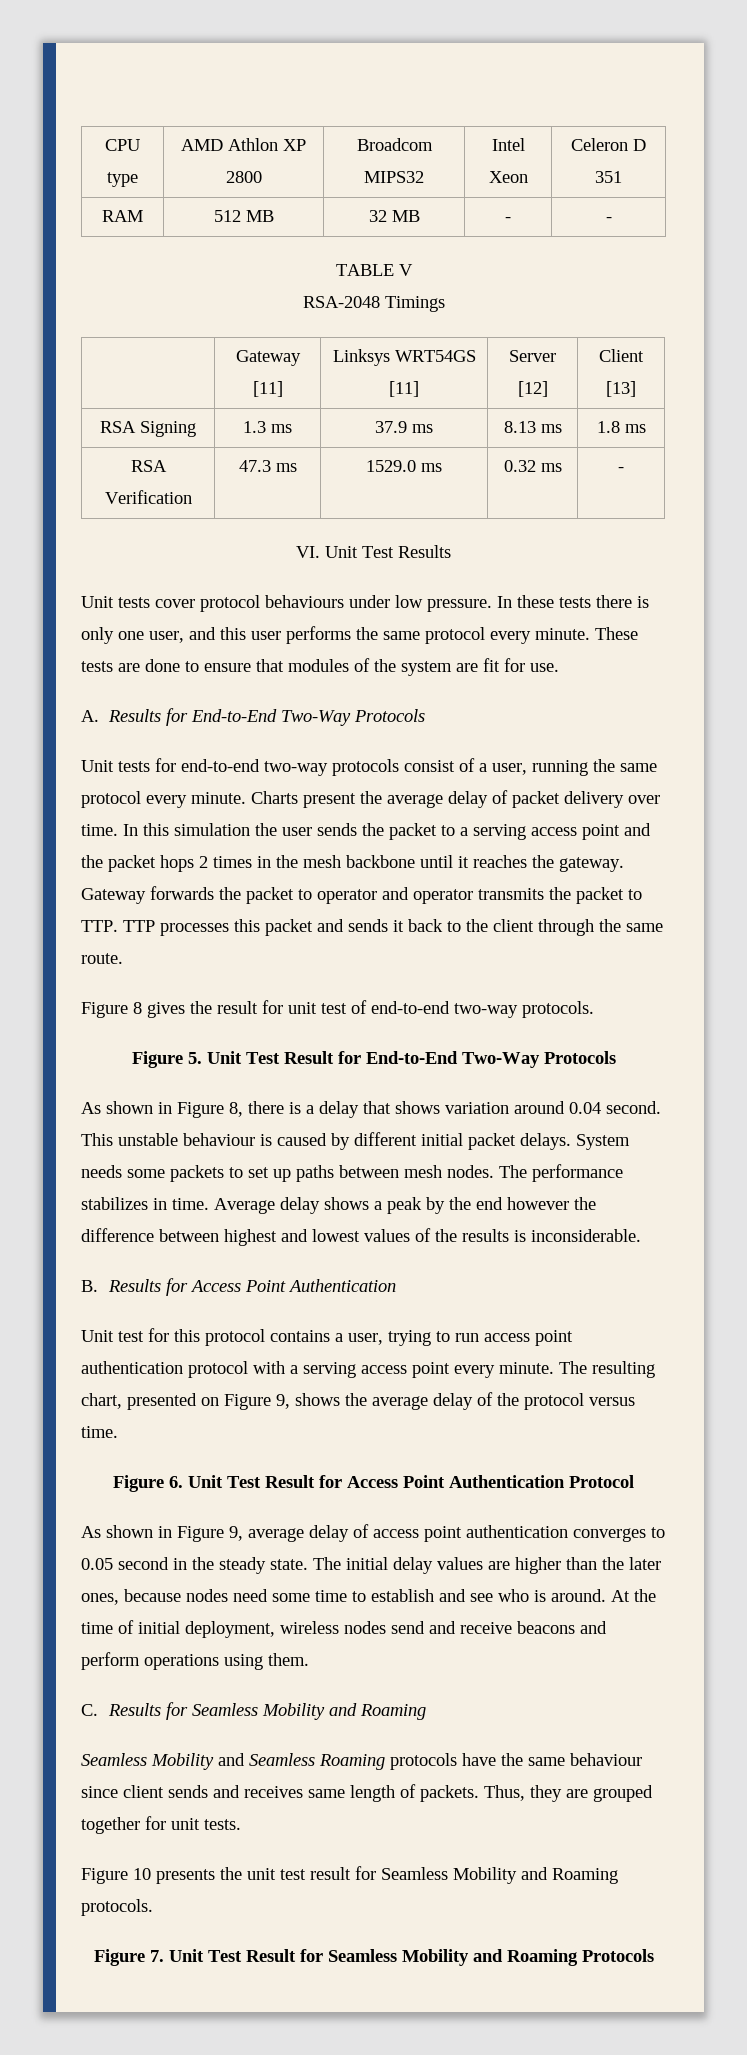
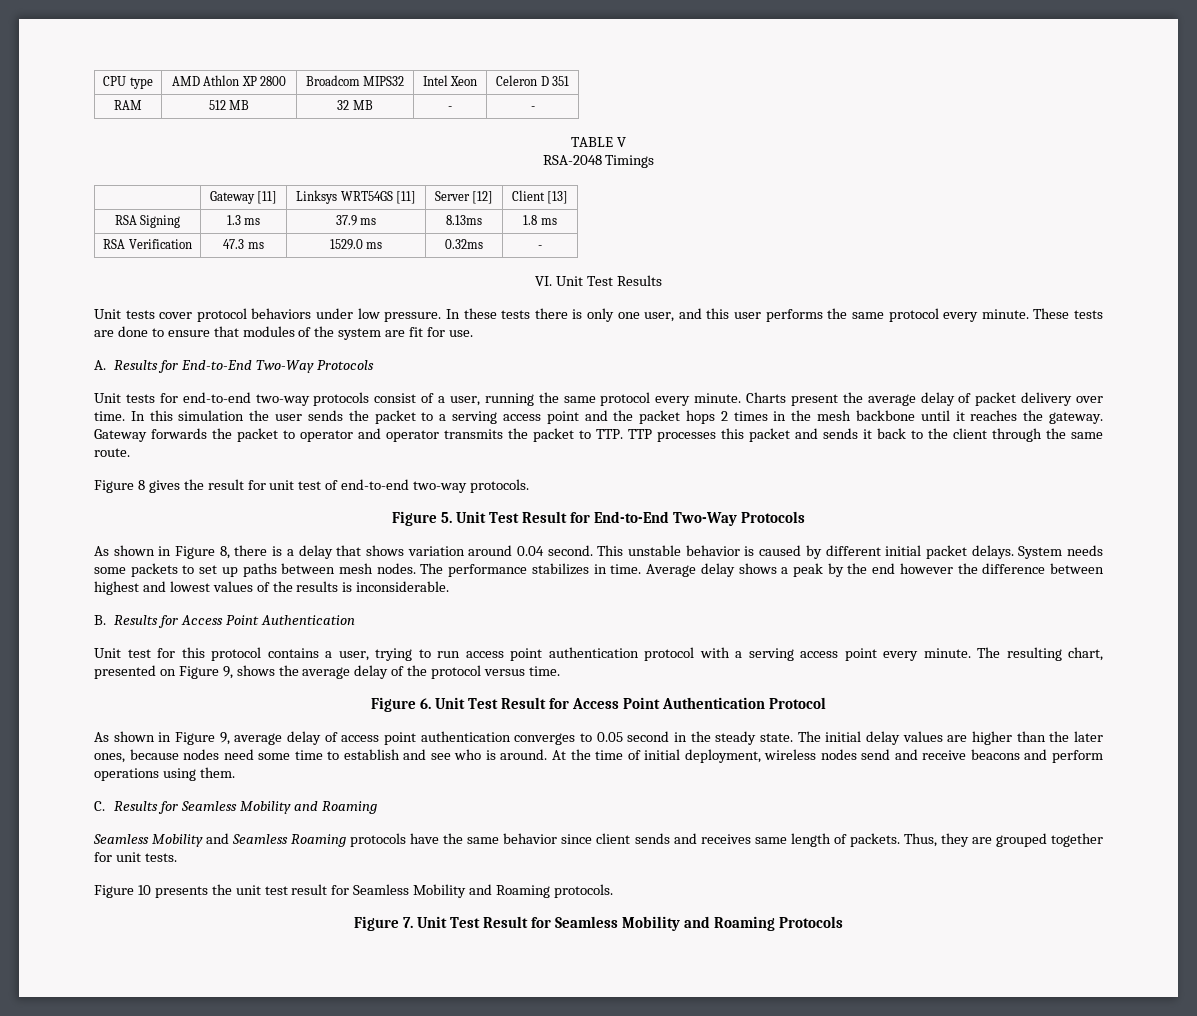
[503,421,562,433] 8.13 ms -> [446,215,482,225] 8.13ms
[503,460,562,472] 0.32 ms -> [445,239,483,249] 0.32ms
[265,595,344,608] behaviours -> [251,308,312,319] behaviors
[183,1133,255,1146] behaviour -> [685,545,740,556] behavior
[570,1753,642,1766] behaviour -> [503,833,558,844] behavior

